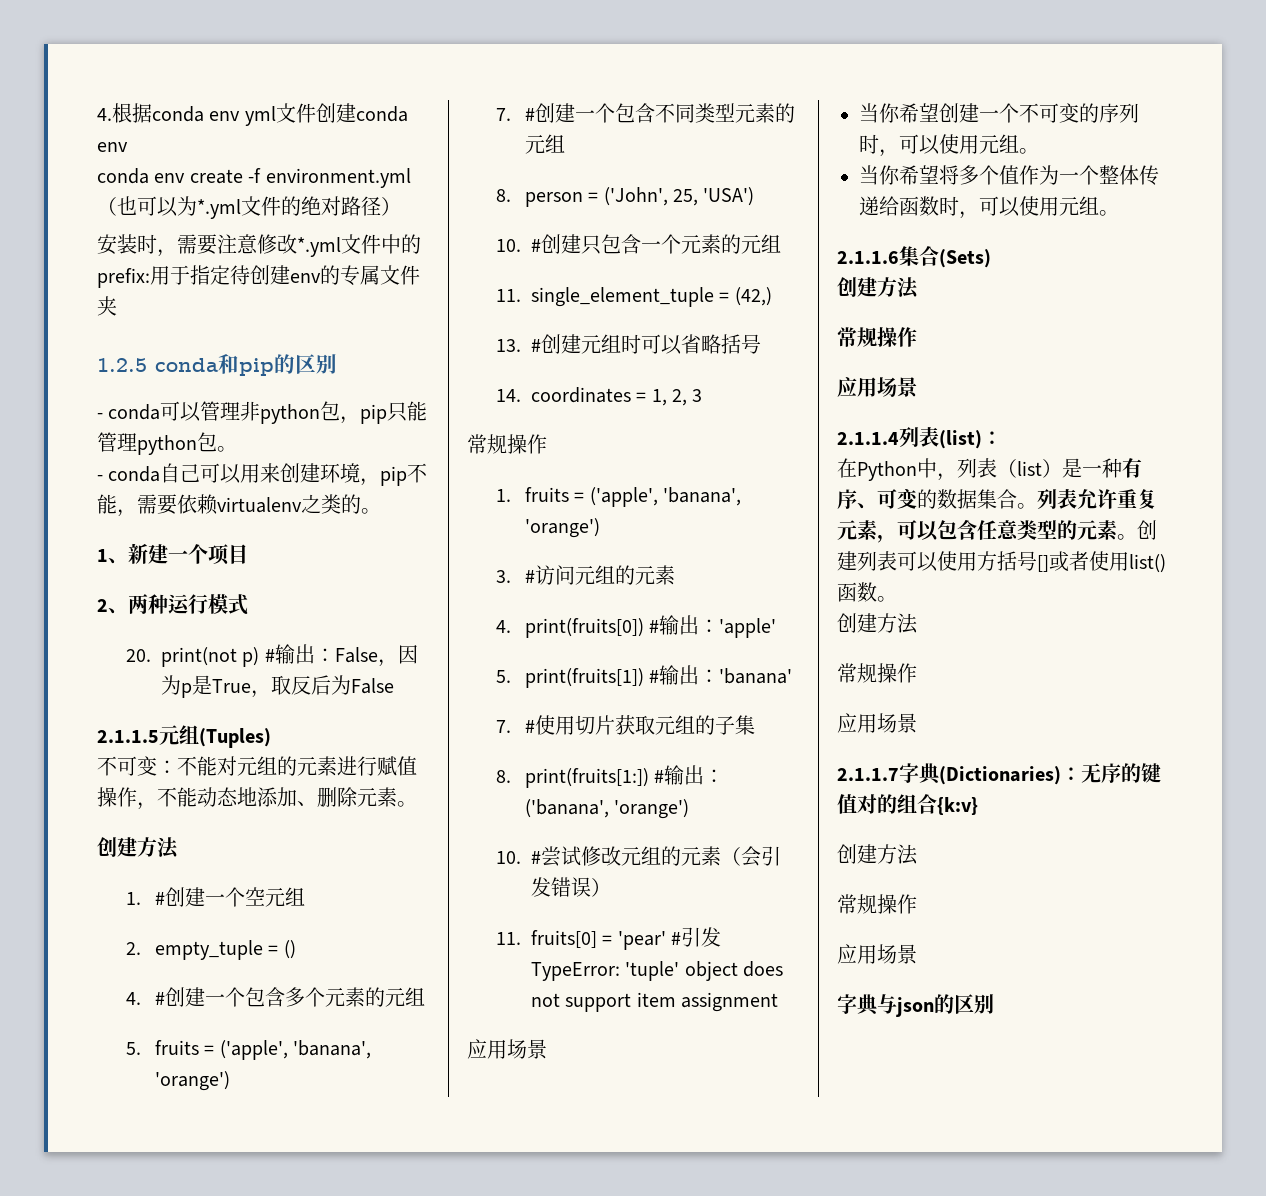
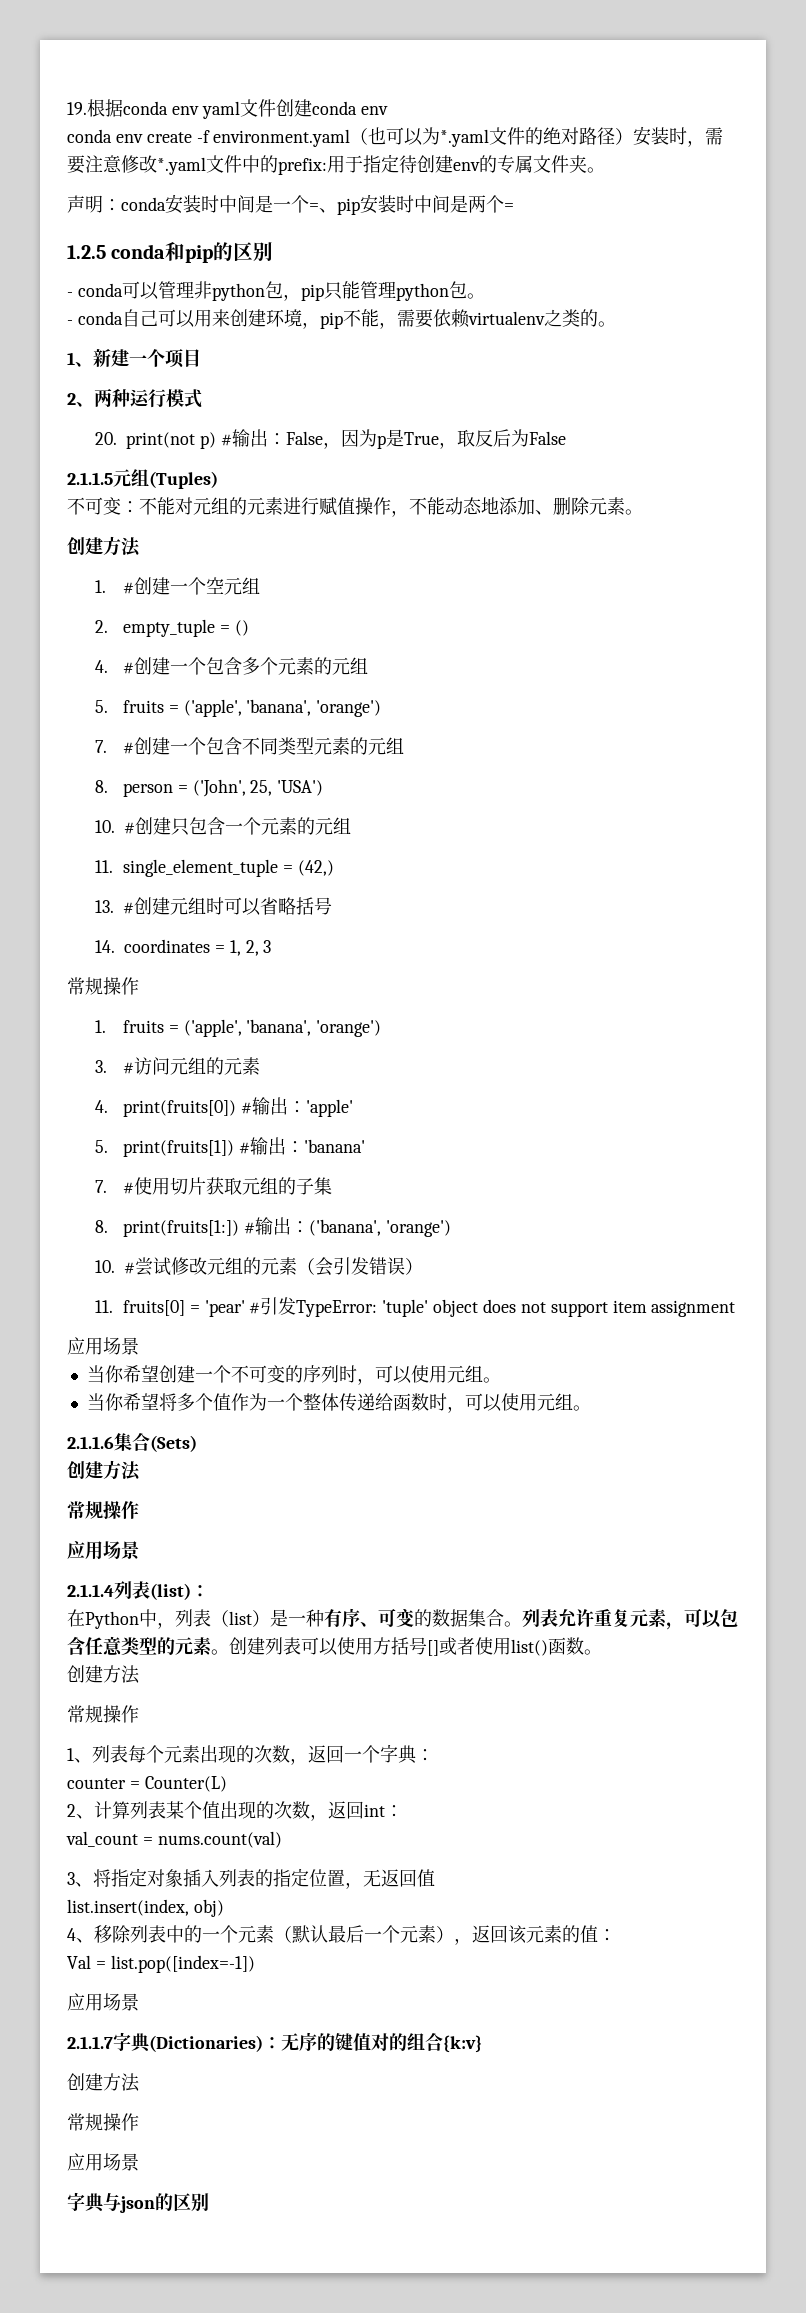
[97,108,112,121] 4. -> [67,102,87,115] 19.
[244,106,276,126] yml -> [201,101,240,119] yaml
[265,168,411,188] environment.yml -> [213,129,351,147] environment.yaml
[197,199,241,219] *.yml -> [440,129,490,147] *.yaml
(401, 206) // -> (634, 136) none
[297,237,341,257] *.yml -> [157,157,206,175] *.yaml
(117, 306) none -> [587,167,605,173] [67,194,514,215] 。 // 声明：conda安装时中间是一个=、pip安装时中间是两个=
(917, 673) none -> [67,1744,434,1765] [67,1776,227,1792] [67,1801,403,1821] [66,1831,282,1848] [67,1868,435,1889] [67,1899,224,1917] [67,1925,616,1945] [67,1955,255,1973] // 1、列表每个元素出现的次数，返回一个字典： // counter = Counter(L) // 2、计算列表某个值出现的次数，返回int： // val_count = nums.count(val) // 3、将指定对象插入列表的指定位置，无返回值 // list.insert(index, obj) // 4、移除列表中的一个元素（默认最后一个元素），返回该元素的值： // Val = list.pop([index=-1])

